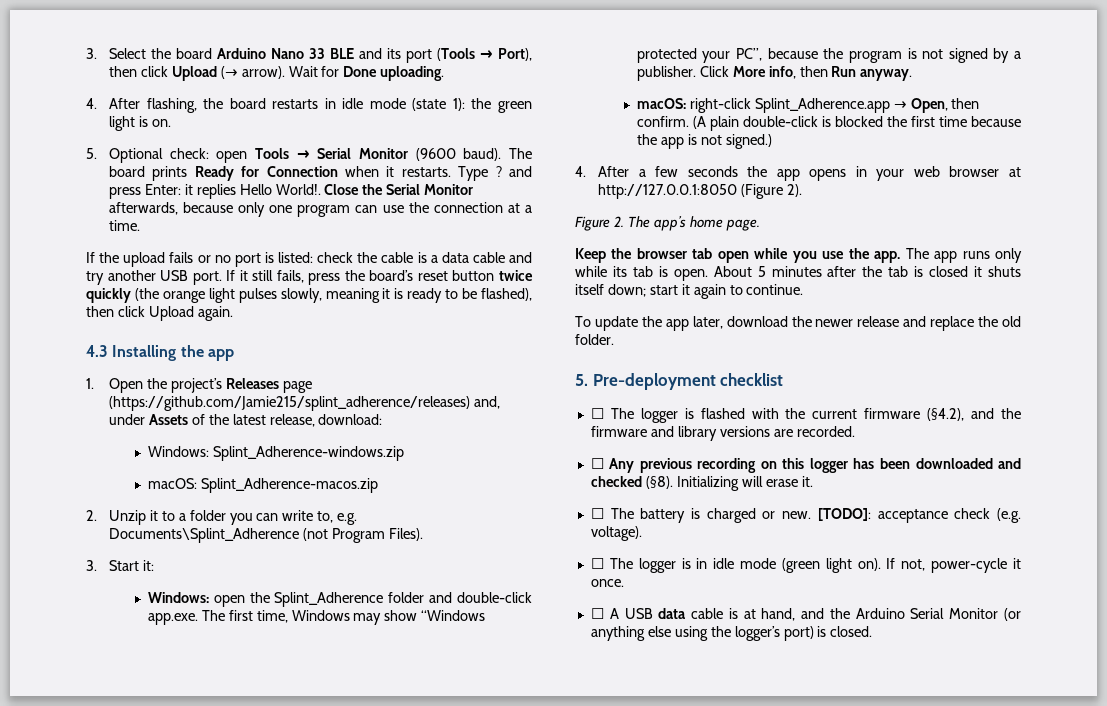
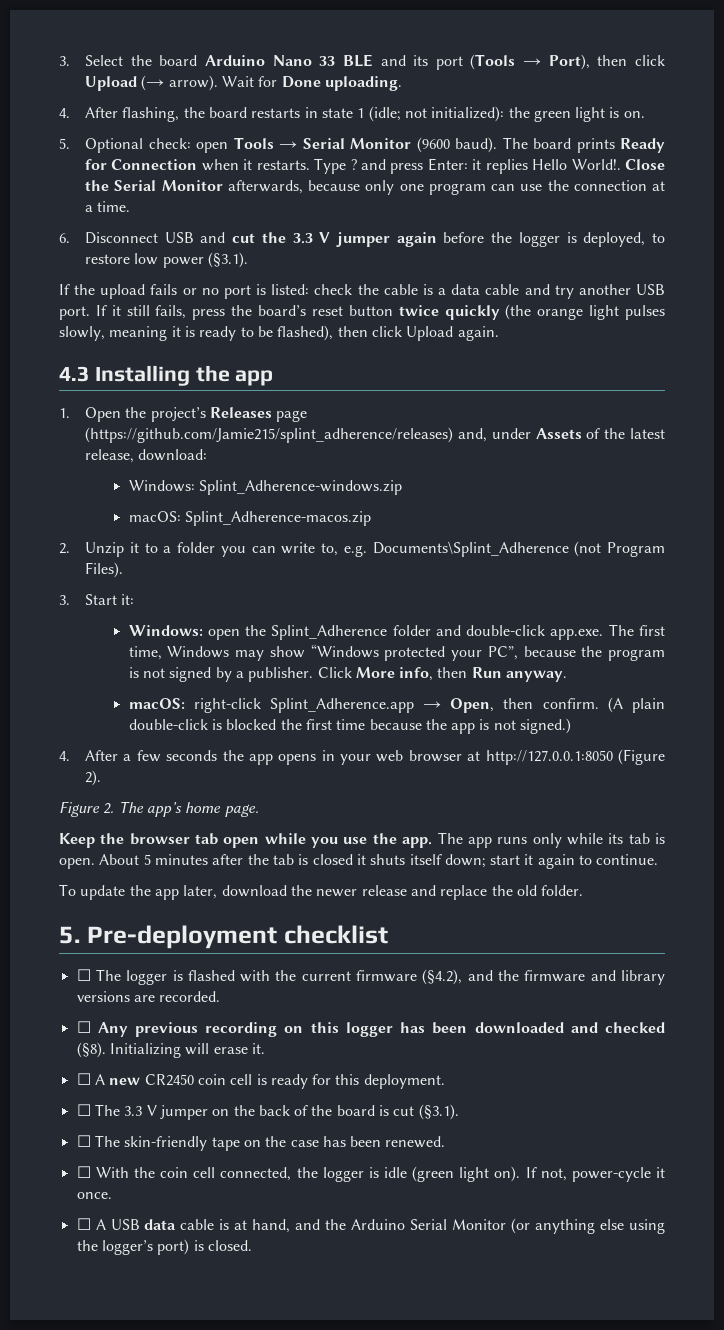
[342,98,465,111] idle mode (state 1): -> [321,106,505,122] state 1 (idle; not initialized):
(140, 225) none -> [59,232,665,247] [85,252,248,268] // 6. Disconnect USB and cut the 3.3 V jumper again before the logger is deployed, to restore low power (§3.1).
[610,508,1021,523] [590,526,642,541] [590,558,777,573] The battery is charged or new. [TODO]: acceptance check (e.g. voltage). // ☐ The logger is in idle mode -> [94,1074,445,1089] [76,1104,459,1120] [76,1135,446,1151] [76,1166,407,1182] A new CR2450 coin cell is ready for this deployment. // ☐ The 3.3 V jumper on the back of the board is cut (§3.1). // ☐ The skin-friendly tape on the case has been renewed. // ☐ With the coin cell connected, the logger is idle

